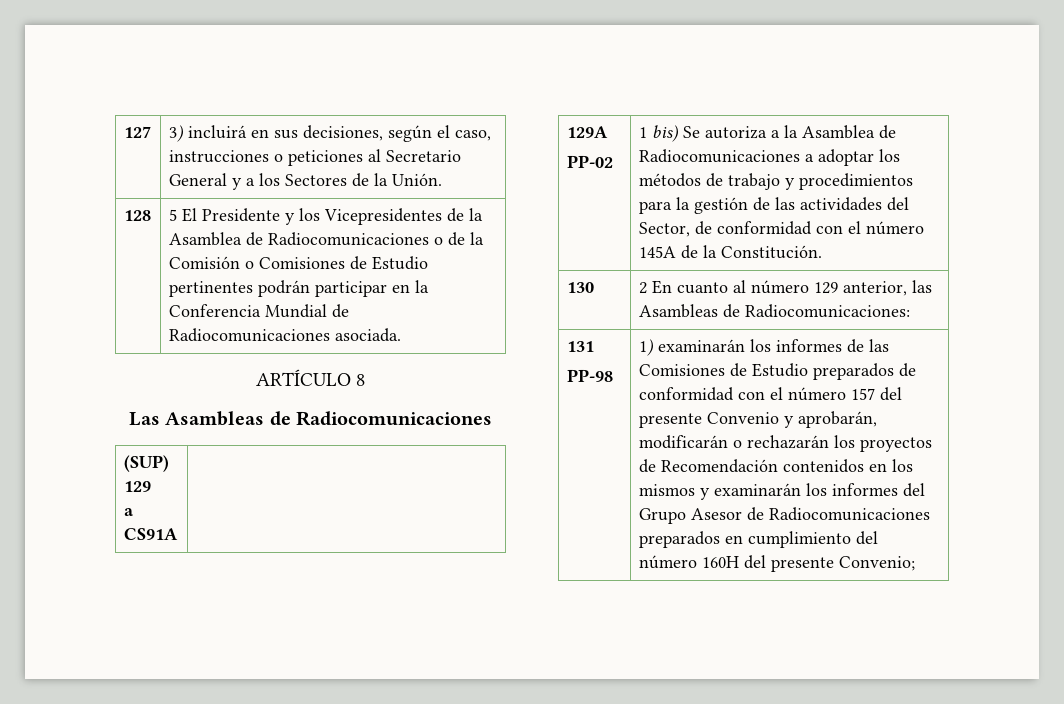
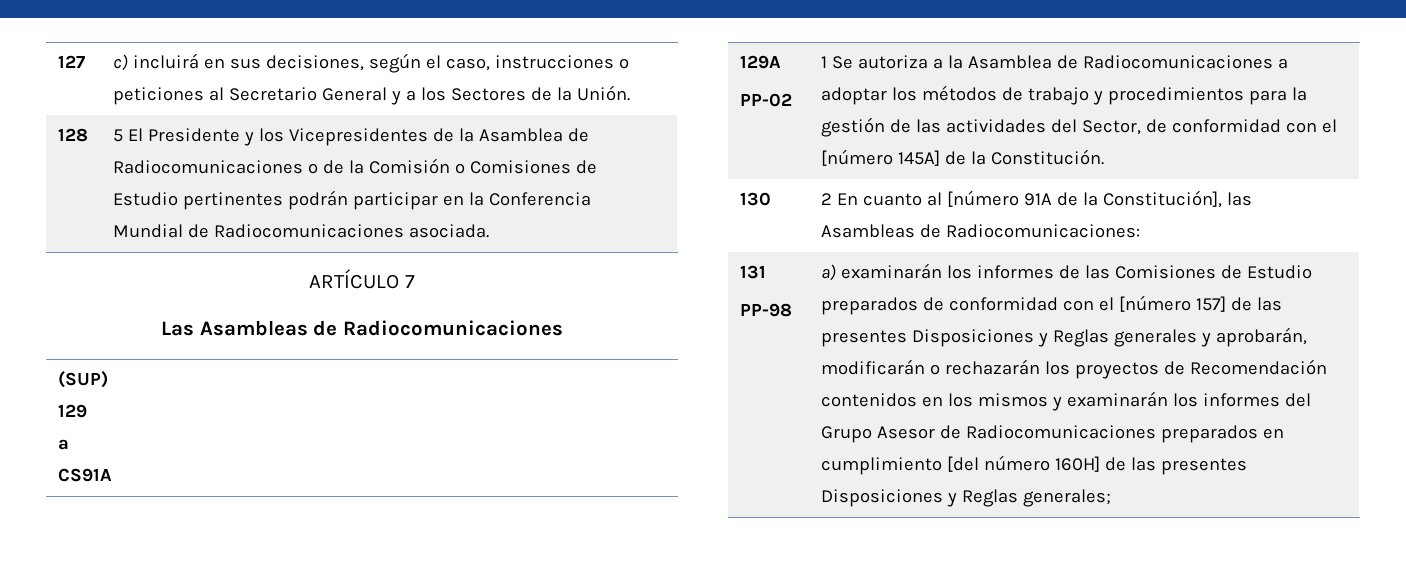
[168,125,183,142] 3) -> [113,54,129,71] c)
[356,374,366,386] 8 -> [404,275,415,288] 7
[651,125,678,142] bis) -> (828, 62) none
[865,221,924,235] [638,246,676,258] número 145A -> [821,149,941,166] [número 145A]
[750,280,907,296] número 129 anterior, -> [947,190,1223,208] [número 91A de la Constitución],
[638,339,653,356] 1) -> [821,264,837,281] a)
[787,387,902,401] [638,412,779,428] número 157 del presente Convenio -> [1119,295,1283,312] [821,329,1198,347] [número 157] de las presentes Disposiciones y Reglas generales
[855,531,878,545] [638,555,915,572] del número 160H del presente Convenio; -> [947,455,1248,475] [821,489,1112,507] [del número 160H] de las presentes Disposiciones y Reglas generales;

